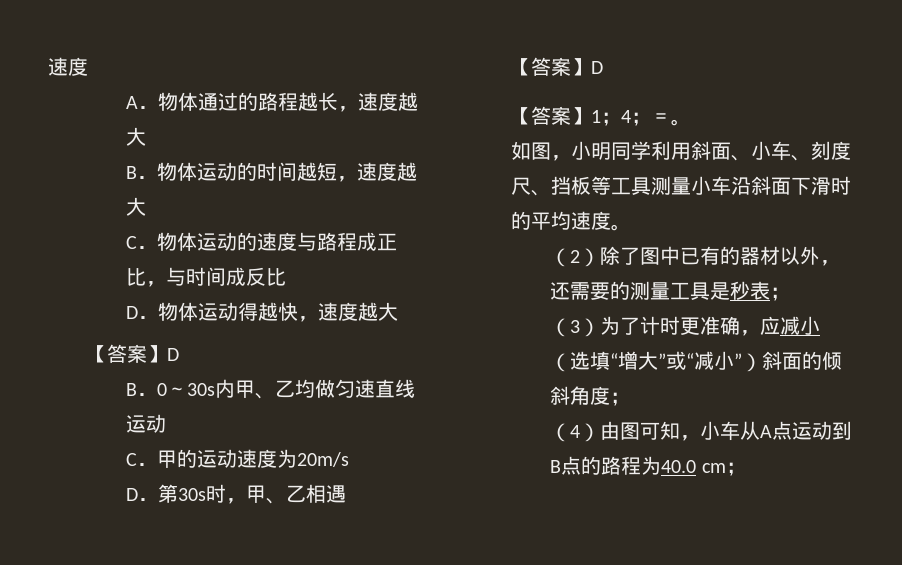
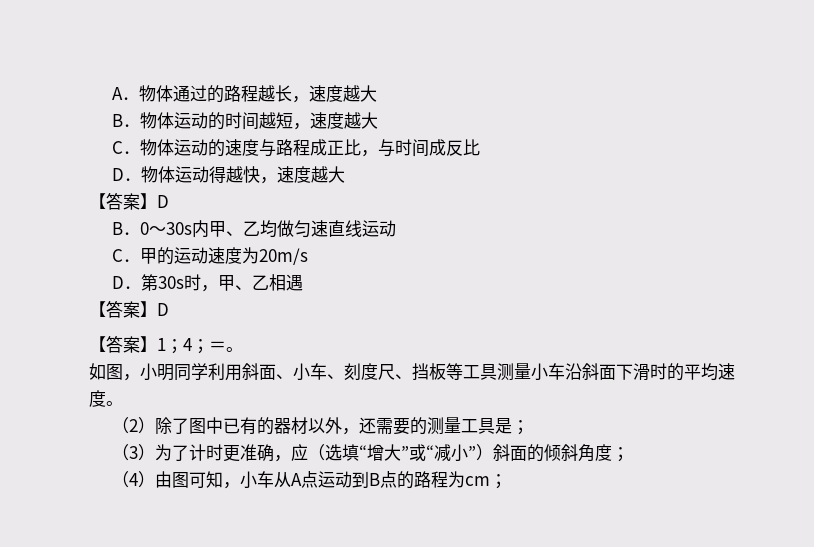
[48,57,88,76] 速度 // -> (111, 93) none
[730,281,771,300] 秒表 -> (512, 426) none
[780,316,821,335] 减小 -> (308, 452) none
[661,460,697,473] 40.0 -> (465, 479) none

